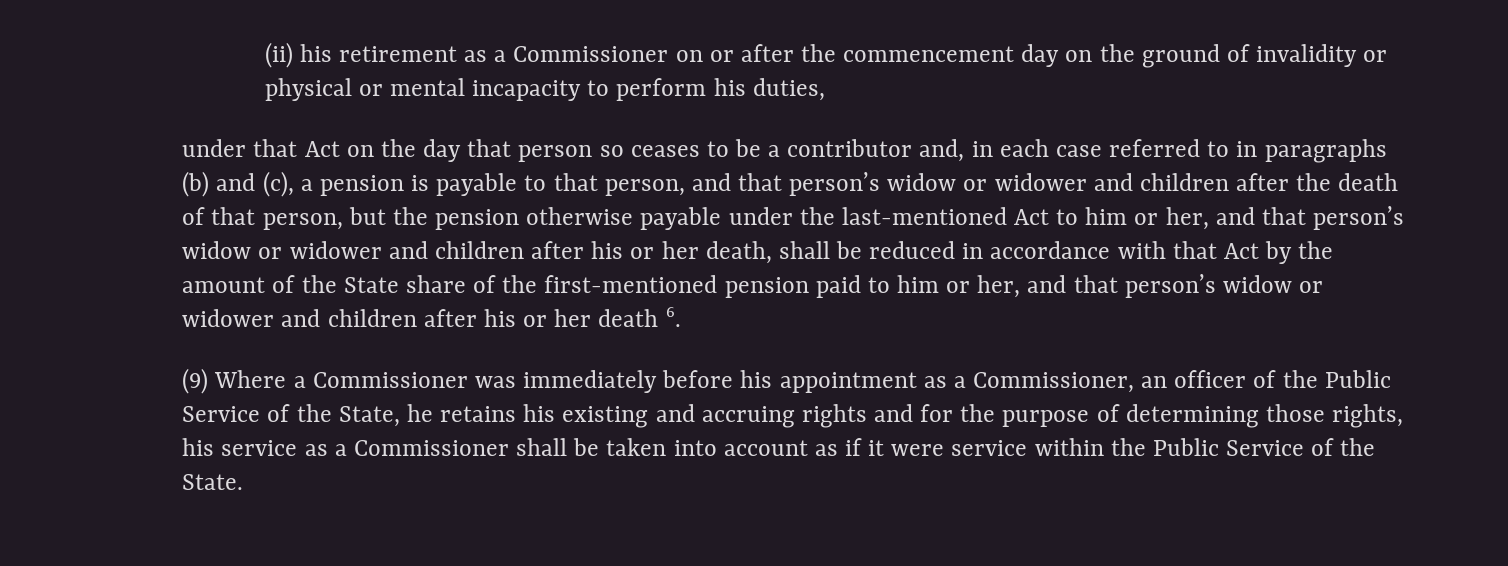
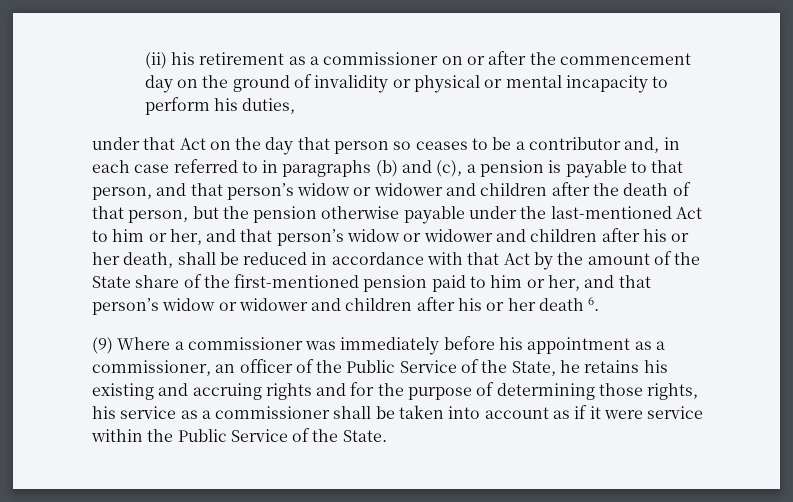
[513,46,669,62] Commissioner -> [323,52,439,65] commissioner
[312,372,468,388] Commissioner -> [187,337,303,350] commissioner
[972,372,1134,393] Commissioner, -> [91,360,211,376] commissioner,
[353,440,509,456] Commissioner -> [215,406,331,419] commissioner

